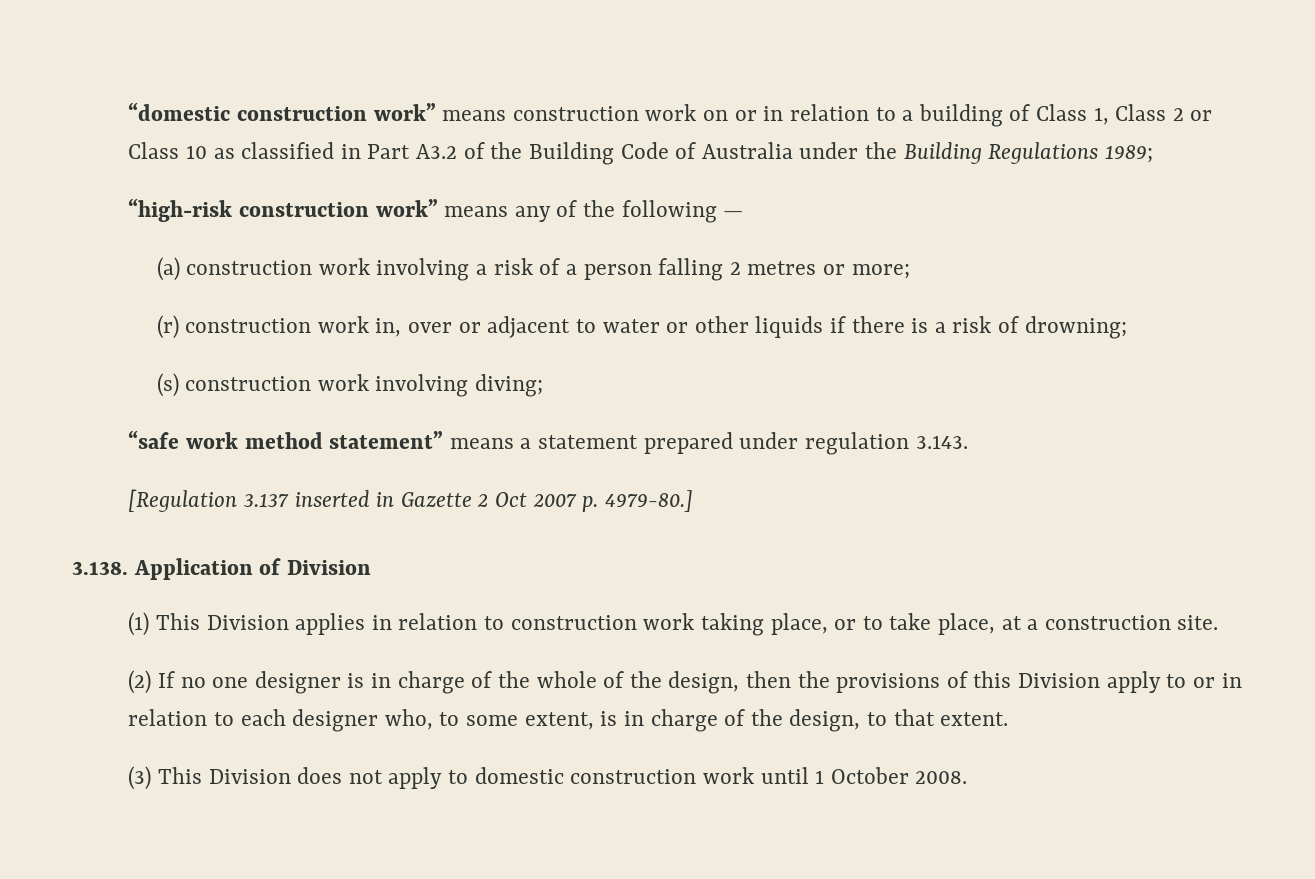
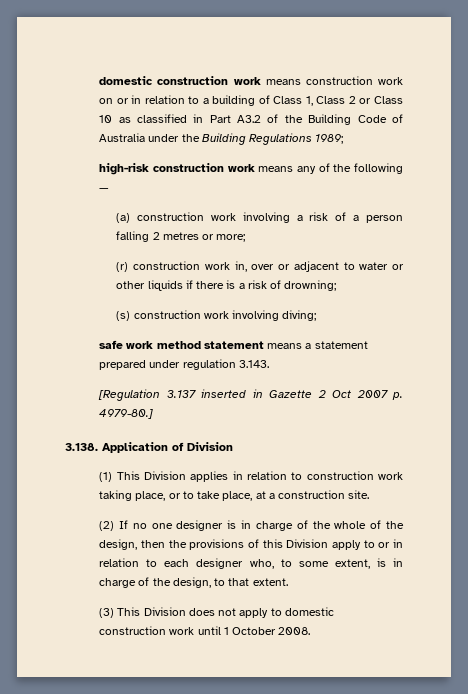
[128,102,436,121] “domestic construction work” -> [99,76,261,85] domestic construction work
[128,198,438,222] “high-risk construction work” -> [99,163,255,175] high-risk construction work
[128,430,180,449] “safe -> [99,340,124,349] safe
[329,431,444,449] statement” -> [203,341,264,349] statement

